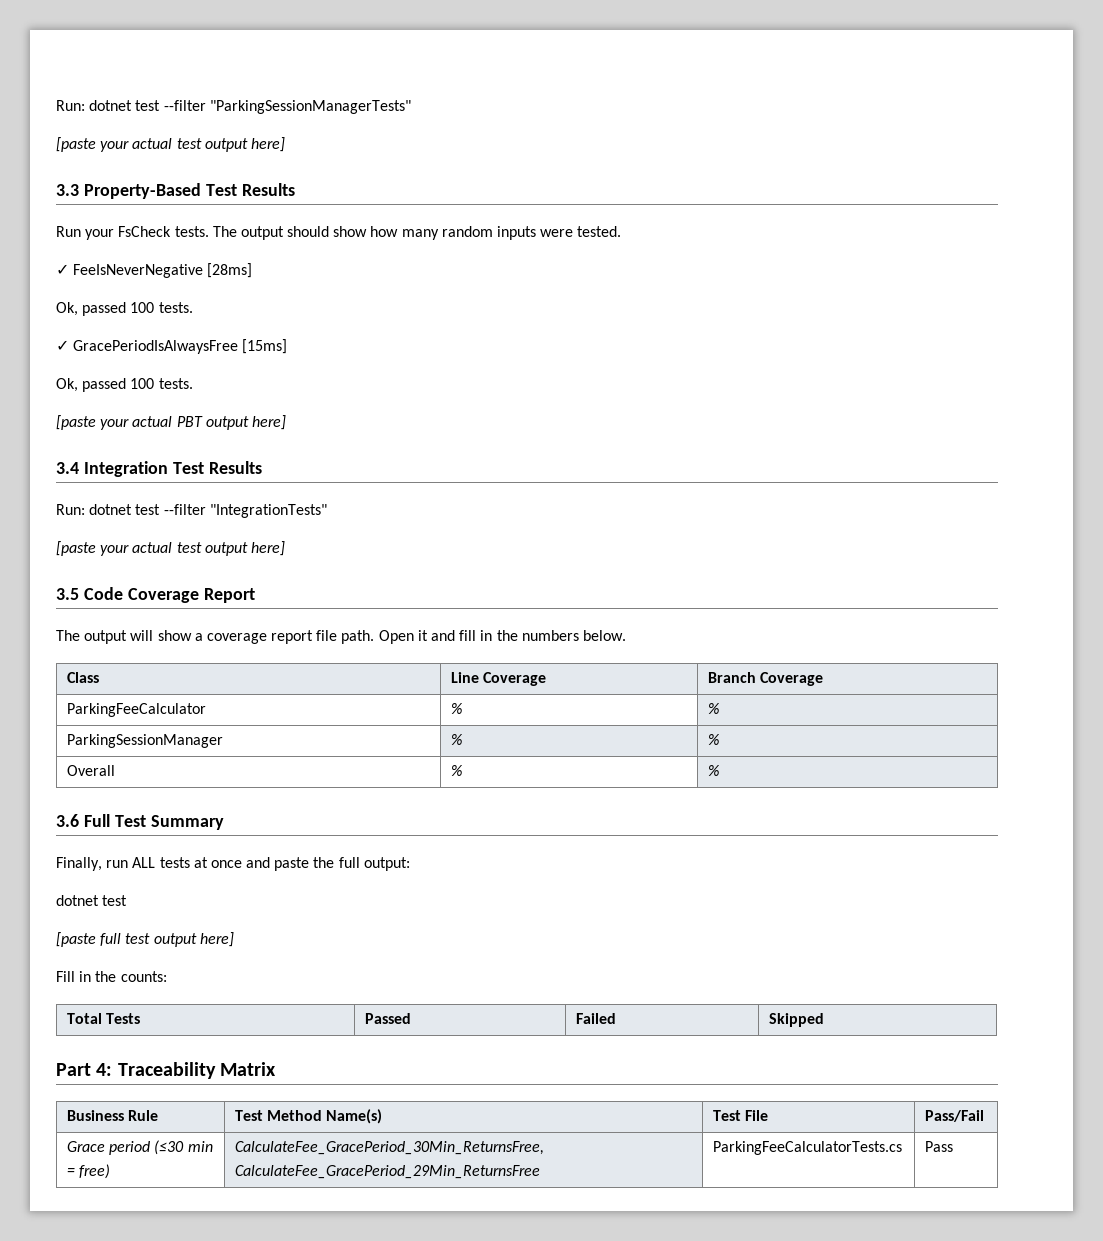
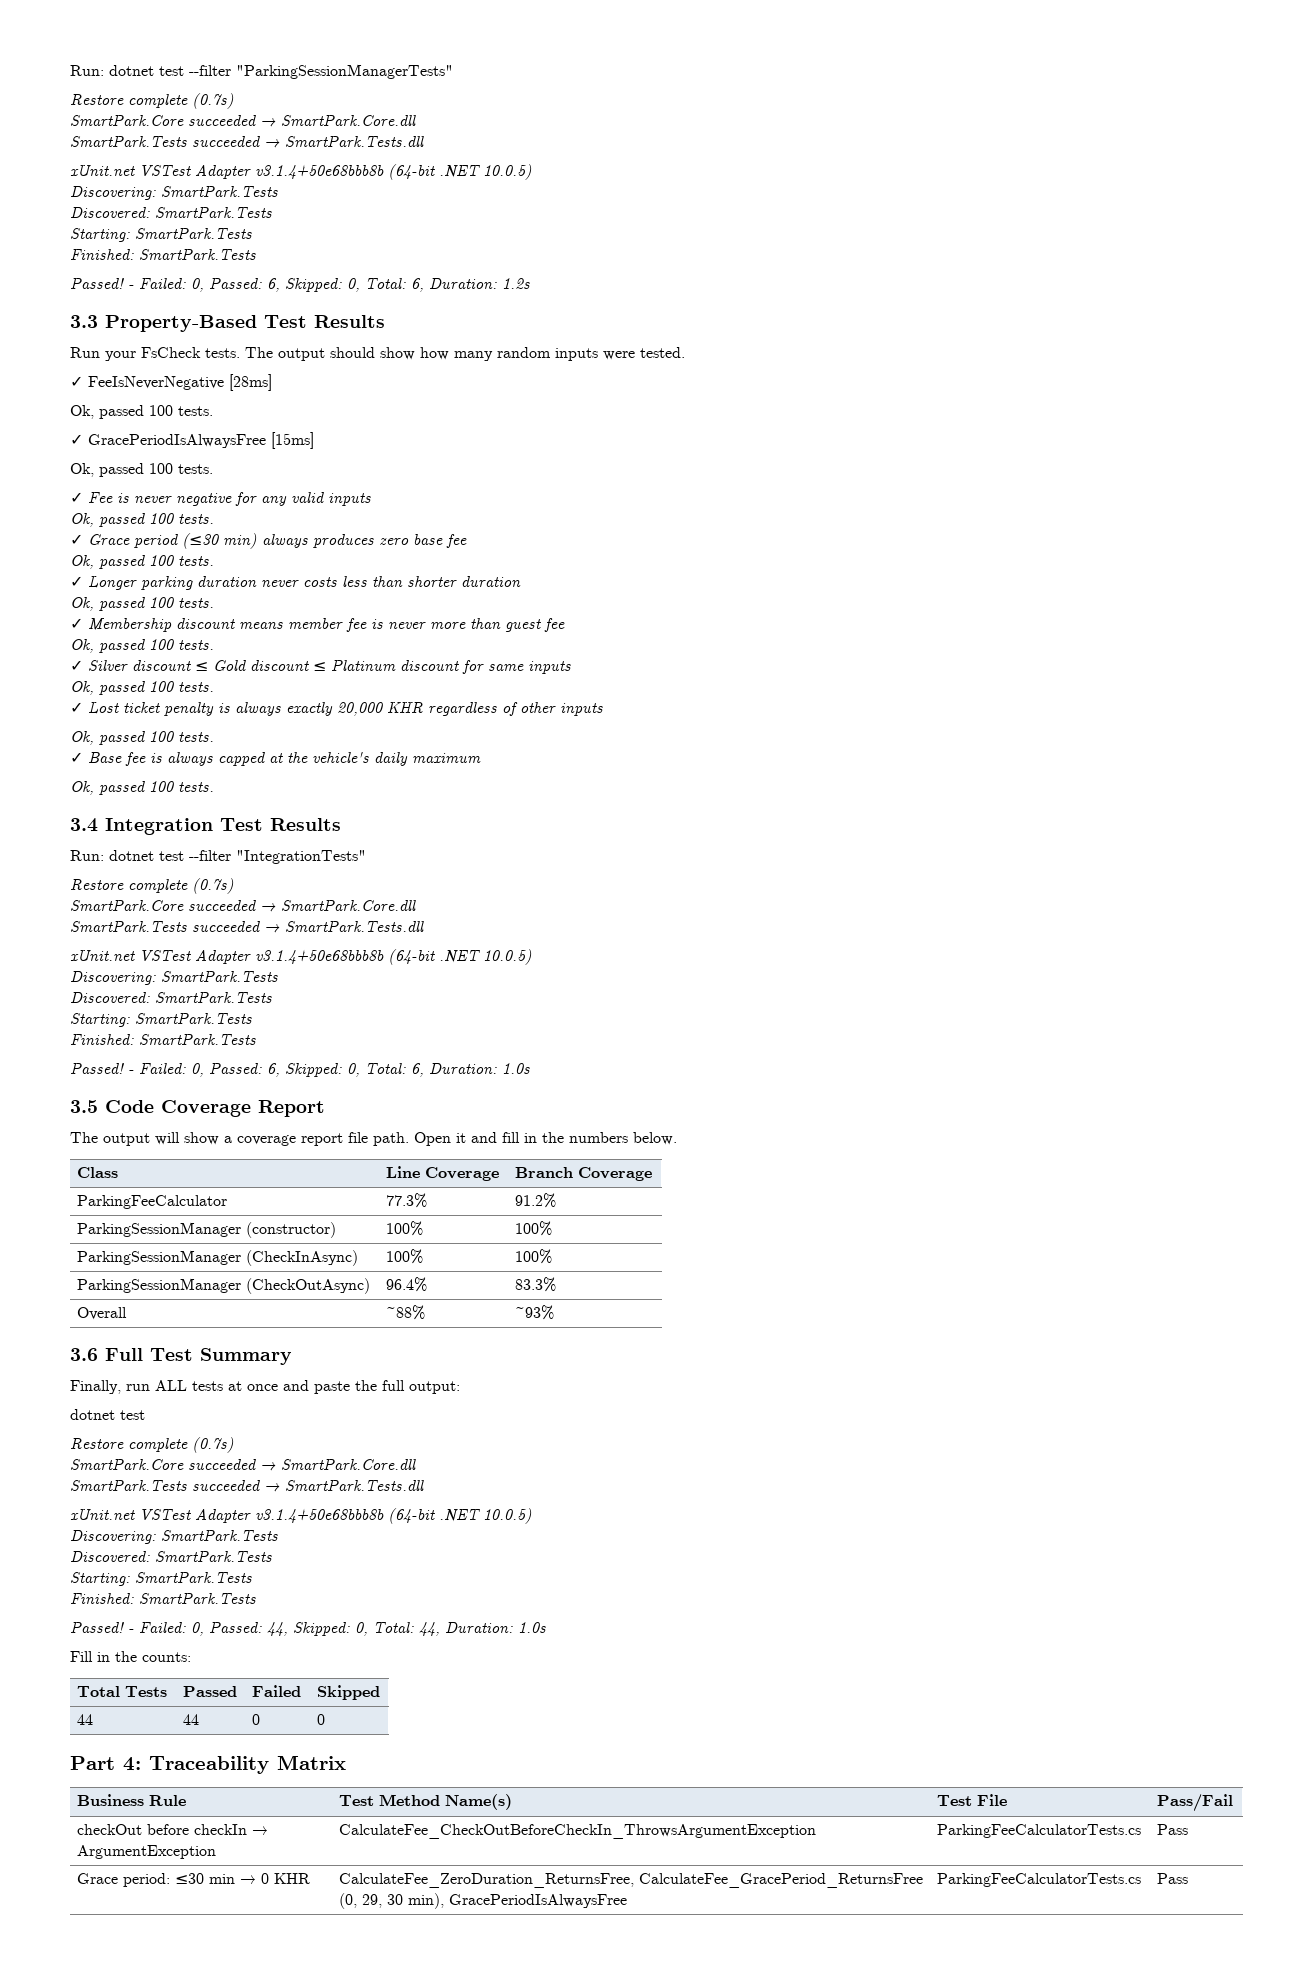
[56,137,285,152] [paste your actual test output here] -> [70,93,234,109] [70,114,416,127] [70,135,424,148] [70,164,532,180] [70,185,278,200] [70,206,272,218] [70,227,252,242] [70,248,256,260] [70,277,530,292] Restore complete (0.7s) // SmartPark.Core succeeded → SmartPark.Core.dll // SmartPark.Tests succeeded → SmartPark.Tests.dll // xUnit.net VSTest Adapter v3.1.4+50e68bbb8b (64-bit .NET 10.0.5) // Discovering: SmartPark.Tests // Discovered: SmartPark.Tests // Starting: SmartPark.Tests // Finished: SmartPark.Tests // Passed! - Failed: 0, Passed: 6, Skipped: 0, Total: 6, Duration: 1.2s
[56,415,286,430] [paste your actual PBT output here] -> [70,492,371,506] [70,513,214,527] [70,533,467,549] [70,555,214,569] [70,576,521,590] [70,597,214,611] [70,618,565,632] [70,639,214,653] [70,659,571,674] [70,681,214,695] [70,702,603,716] [70,731,214,745] [70,752,481,766] [70,781,214,795] ✓ Fee is never negative for any valid inputs // Ok, passed 100 tests. // ✓ Grace period (≤30 min) always produces zero base fee // Ok, passed 100 tests. // ✓ Longer parking duration never costs less than shorter duration // Ok, passed 100 tests. // ✓ Membership discount means member fee is never more than guest fee // Ok, passed 100 tests. // ✓ Silver discount ≤ Gold discount ≤ Platinum discount for same inputs // Ok, passed 100 tests. // ✓ Lost ticket penalty is always exactly 20,000 KHR regardless of other inputs // Ok, passed 100 tests. // ✓ Base fee is always capped at the vehicle's daily maximum // Ok, passed 100 tests.
[56,541,285,556] [paste your actual test output here] -> [70,878,234,894] [70,899,416,912] [70,920,424,933] [70,949,532,965] [70,970,278,985] [70,991,272,1003] [70,1012,252,1027] [70,1033,256,1045] [70,1062,530,1077] Restore complete (0.7s) // SmartPark.Core succeeded → SmartPark.Core.dll // SmartPark.Tests succeeded → SmartPark.Tests.dll // xUnit.net VSTest Adapter v3.1.4+50e68bbb8b (64-bit .NET 10.0.5) // Discovering: SmartPark.Tests // Discovered: SmartPark.Tests // Starting: SmartPark.Tests // Finished: SmartPark.Tests // Passed! - Failed: 0, Passed: 6, Skipped: 0, Total: 6, Duration: 1.0s
[451,703,464,714] [708,703,721,714] [67,734,224,748] [451,734,464,745] [708,734,721,745] % | % // ParkingSessionManager | % | % -> [386,1193,428,1208] [515,1193,557,1208] [77,1222,337,1238] [386,1221,424,1236] [515,1221,553,1236] [77,1250,359,1266] [386,1249,424,1264] [515,1249,553,1264] [77,1278,371,1294] [386,1277,428,1292] [515,1277,557,1292] 77.3% | 91.2% // ParkingSessionManager (constructor) | 100% | 100% // ParkingSessionManager (CheckInAsync) | 100% | 100% // ParkingSessionManager (CheckOutAsync) | 96.4% | 83.3%
[451,765,464,776] [708,765,721,776] % | % -> [386,1305,426,1320] [515,1305,555,1320] ~88% | ~93%
[56,932,234,947] [paste full test output here] -> [70,1437,234,1453] [70,1458,416,1471] [70,1479,424,1492] [70,1508,532,1524] [70,1529,278,1544] [70,1550,272,1562] [70,1571,252,1586] [70,1592,256,1604] [70,1621,546,1636] Restore complete (0.7s) // SmartPark.Core succeeded → SmartPark.Core.dll // SmartPark.Tests succeeded → SmartPark.Tests.dll // xUnit.net VSTest Adapter v3.1.4+50e68bbb8b (64-bit .NET 10.0.5) // Discovering: SmartPark.Tests // Discovered: SmartPark.Tests // Starting: SmartPark.Tests // Finished: SmartPark.Tests // Passed! - Failed: 0, Passed: 44, Skipped: 0, Total: 44, Duration: 1.0s
(825, 1020) none -> [77,1714,94,1725] [183,1714,200,1725] [252,1714,261,1725] [317,1714,326,1725] // 44 | 44 | 0 | 0
[67,1140,213,1155] [67,1164,111,1179] [235,1141,545,1155] [235,1165,541,1179] Grace period (≤30 min = free) | CalculateFee_GracePeriod_30Min_ReturnsFree, CalculateFee_GracePeriod_29Min_ReturnsFree -> [77,1824,269,1835] [77,1845,217,1859] [339,1824,817,1839] [937,1824,1142,1838] [1157,1824,1189,1835] [77,1873,311,1887] [339,1873,924,1888] [339,1893,628,1909] checkOut before checkIn → ArgumentException | CalculateFee_CheckOutBeforeCheckIn_ThrowsArgumentException | ParkingFeeCalculatorTests.cs | Pass // Grace period: ≤30 min → 0 KHR | CalculateFee_ZeroDuration_ReturnsFree, CalculateFee_GracePeriod_ReturnsFree (0, 29, 30 min), GracePeriodIsAlwaysFree

